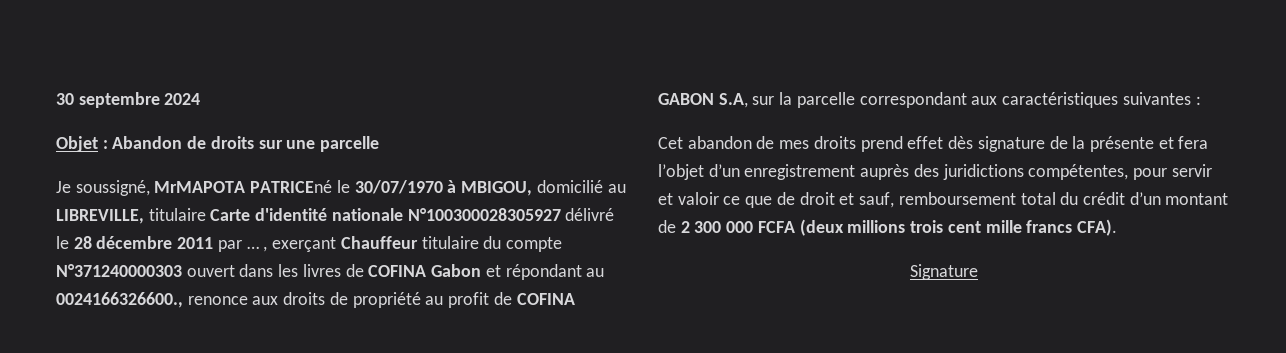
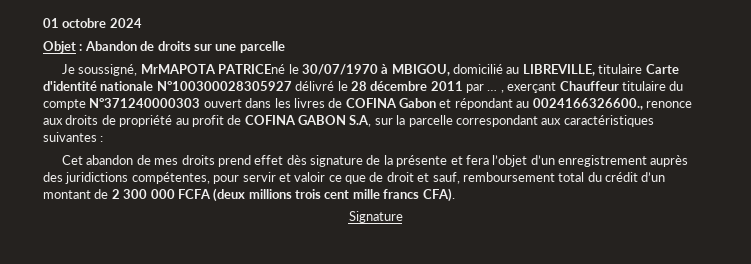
[56,92,160,108] 30 septembre -> [43,18,107,28] 01 octobre

